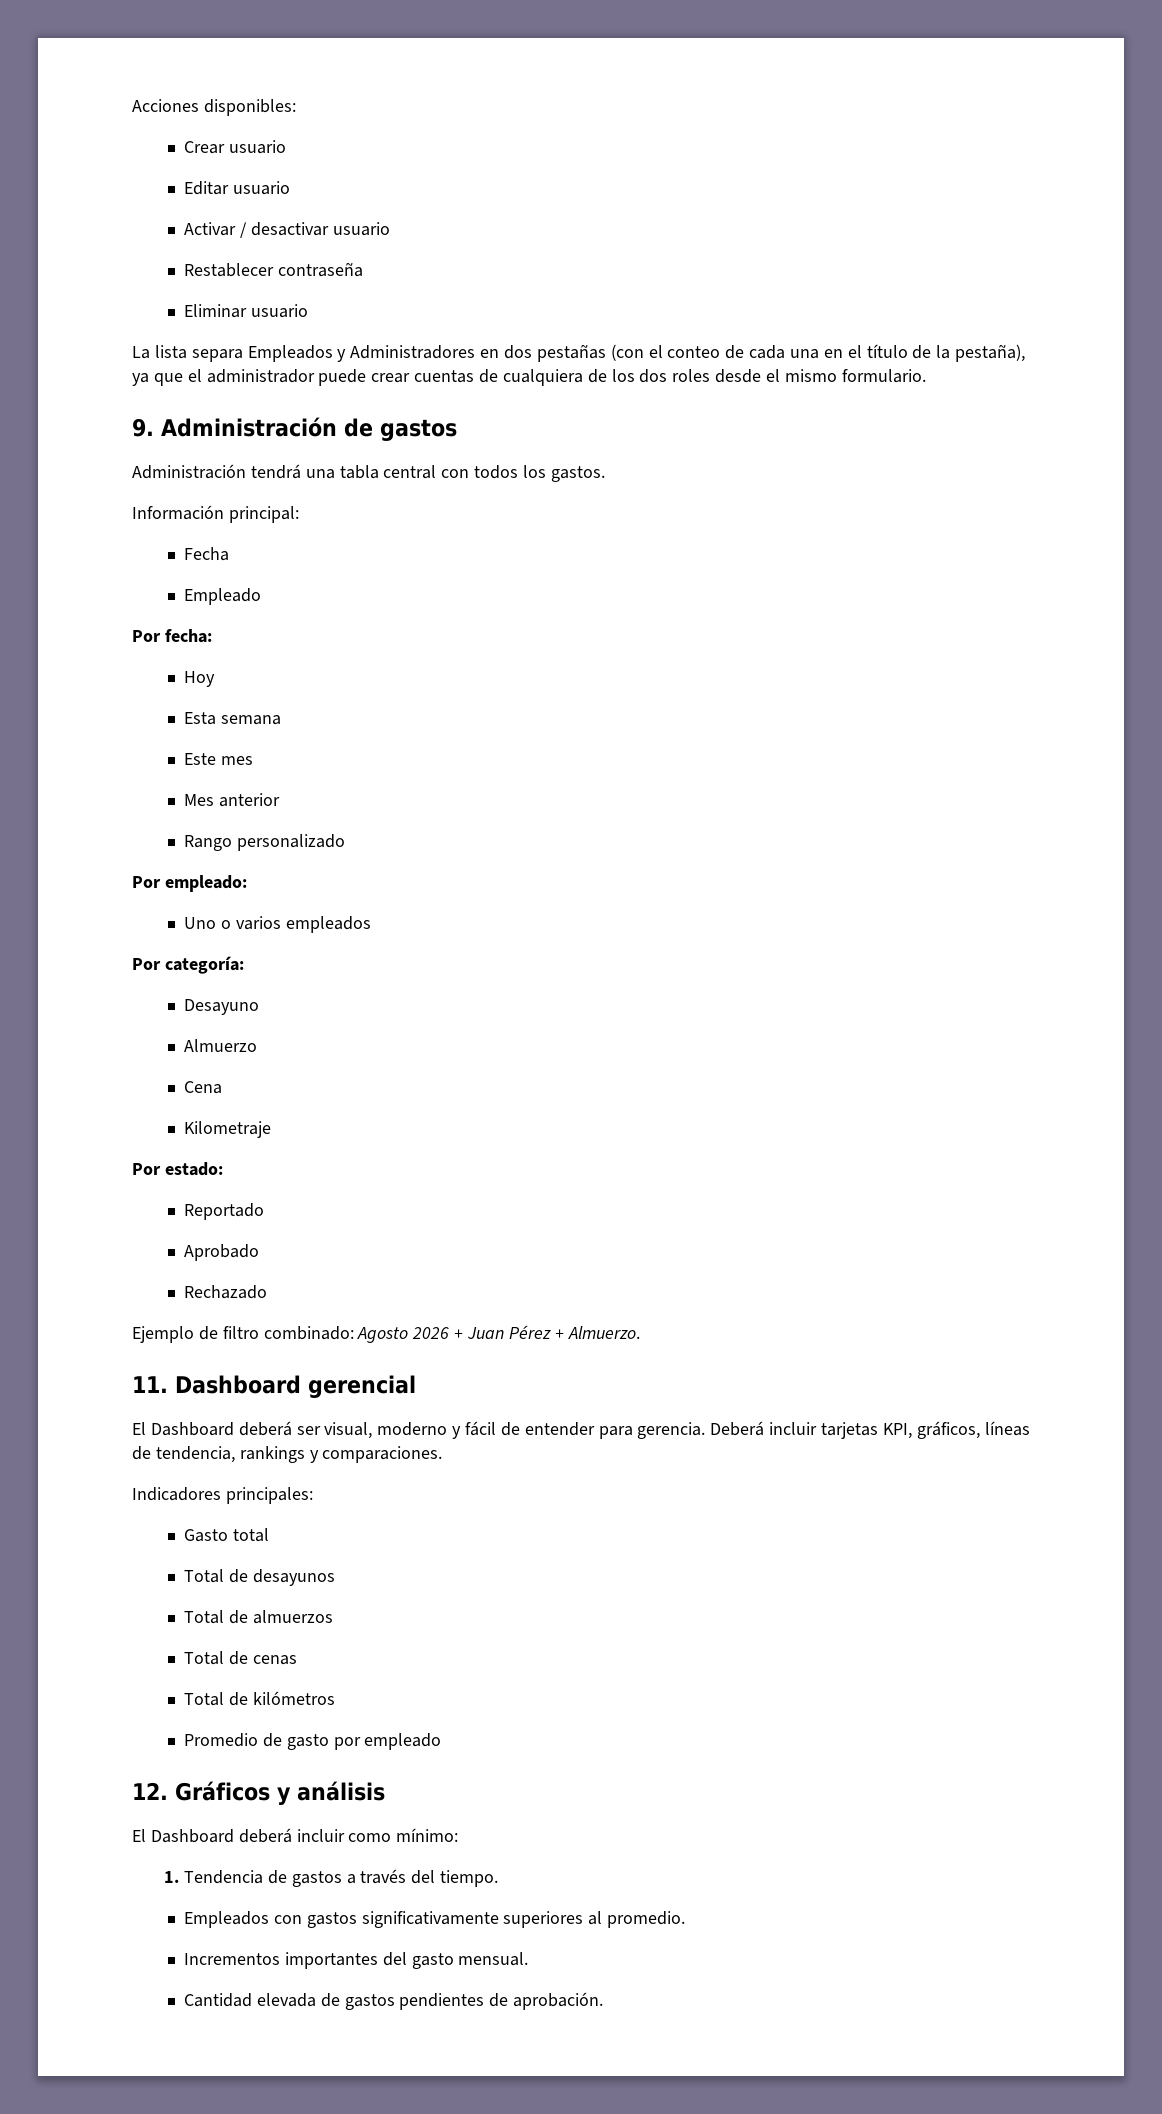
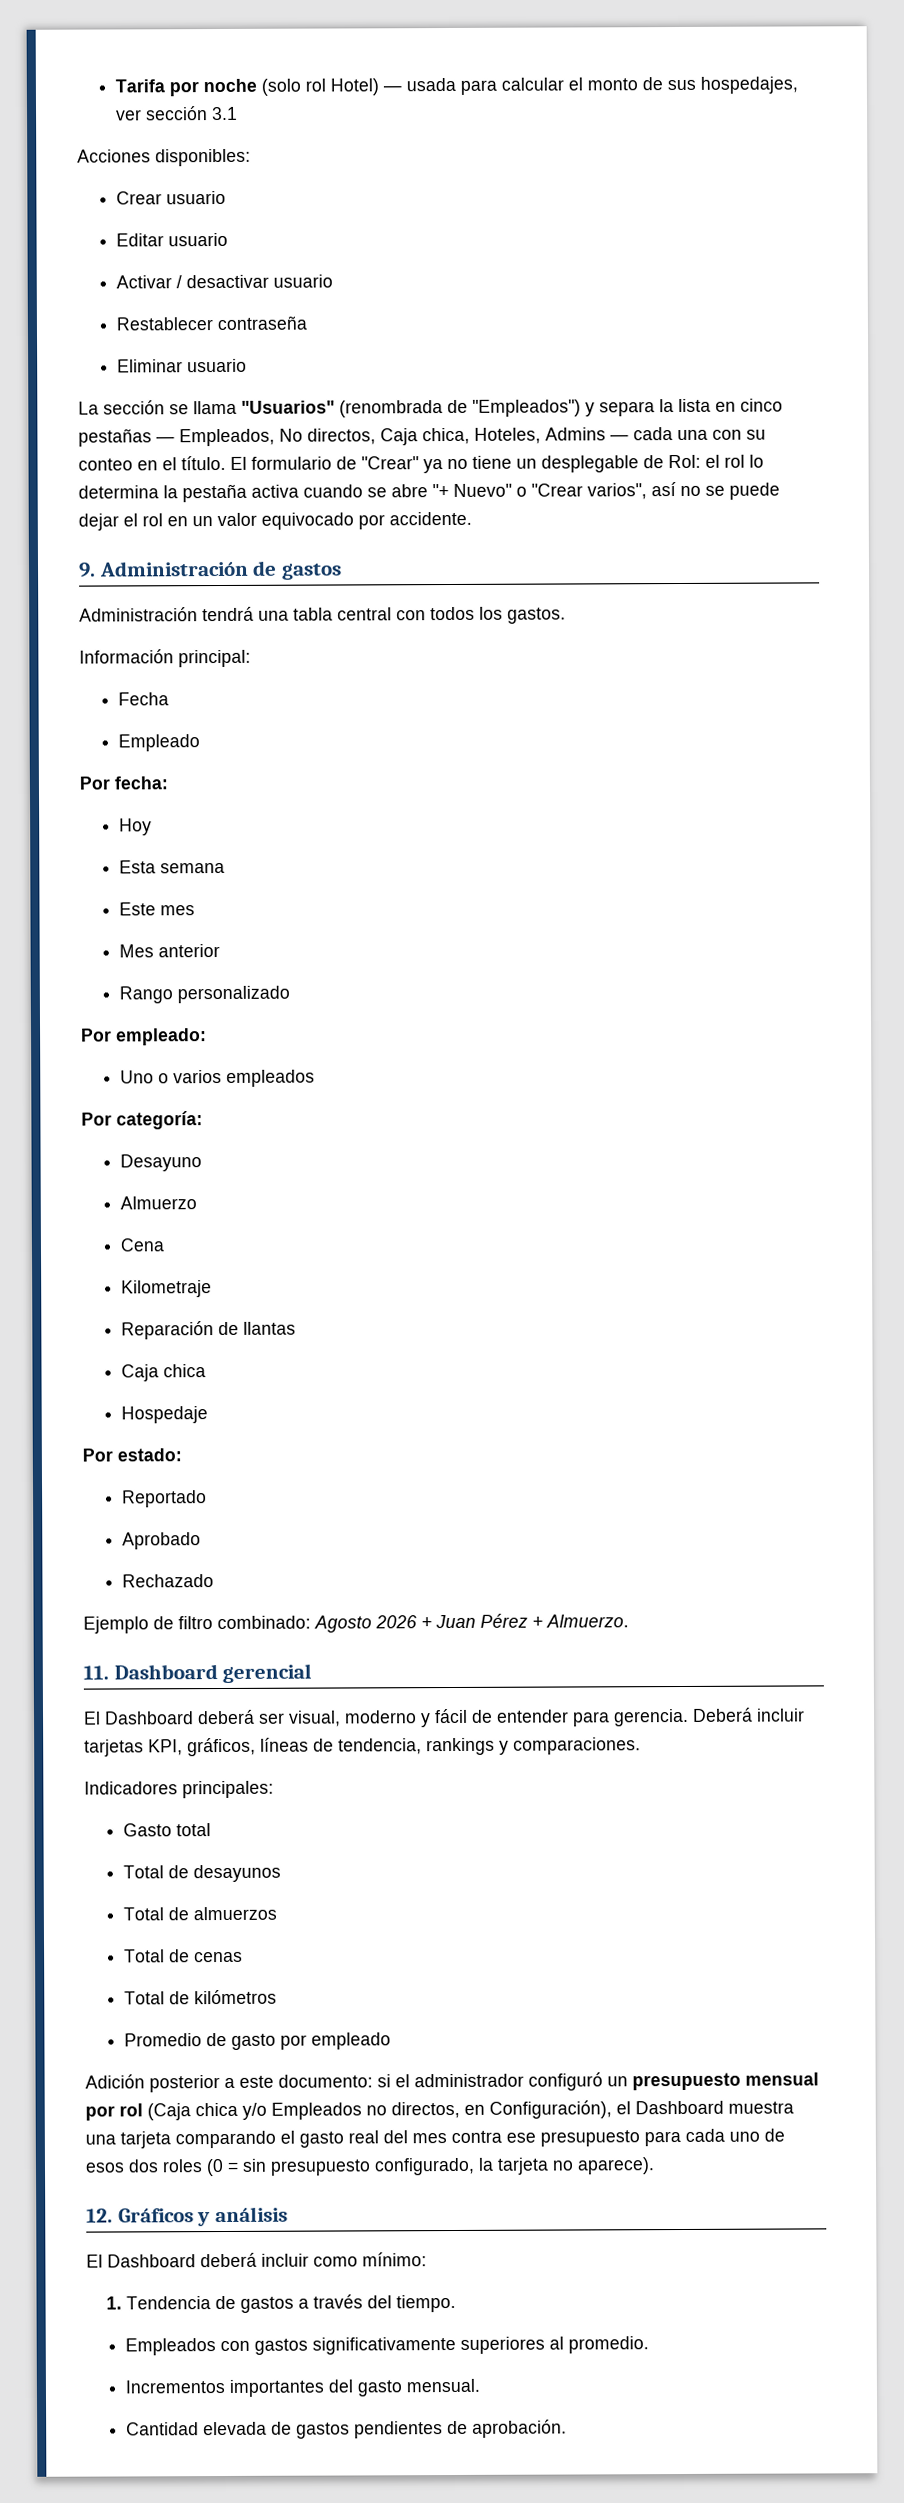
(132, 105) none -> [114,76,798,97] [115,106,238,121] Tarifa por noche (solo rol Hotel) — usada para calcular el monto de sus hospedajes, ver sección 3.1 //
[154,344,1026,362] [132,369,926,386] lista separa Empleados y Administradores en dos pestañas (con el conteo de cada una en el título de la pestaña), ya que el administrador puede crear cuentas de cualquiera de los dos roles desde el mismo formulario. -> [103,398,783,418] [78,427,766,447] [78,454,764,474] [78,482,780,503] [78,511,472,531] sección se llama "Usuarios" (renombrada de "Empleados") y separa la lista en cinco pestañas — Empleados, No directos, Caja chica, Hoteles, Admins — cada una con su conteo en el título. El formulario de "Crear" ya no tiene un desplegable de Rol: el rol lo determina la pestaña activa cuando se abre "+ Nuevo" o "Crear varios", así no se puede dejar el rol en un valor equivocado por accidente.
(271, 1129) none -> [120,1321,296,1340] [120,1364,206,1382] [120,1406,208,1424] // Reparación de llantas // Caja chica // Hospedaje
(442, 1741) none -> [85,2072,819,2093] [85,2100,794,2121] [85,2128,785,2149] [85,2157,655,2177] // Adición posterior a este documento: si el administrador configuró un presupuesto mensual por rol (Caja chica y/o Empleados no directos, en Configuración), el Dashboard muestra una tarjeta comparando el gasto real del mes contra ese presupuesto para cada uno de esos dos roles (0 = sin presupuesto configurado, la tarjeta no aparece).

